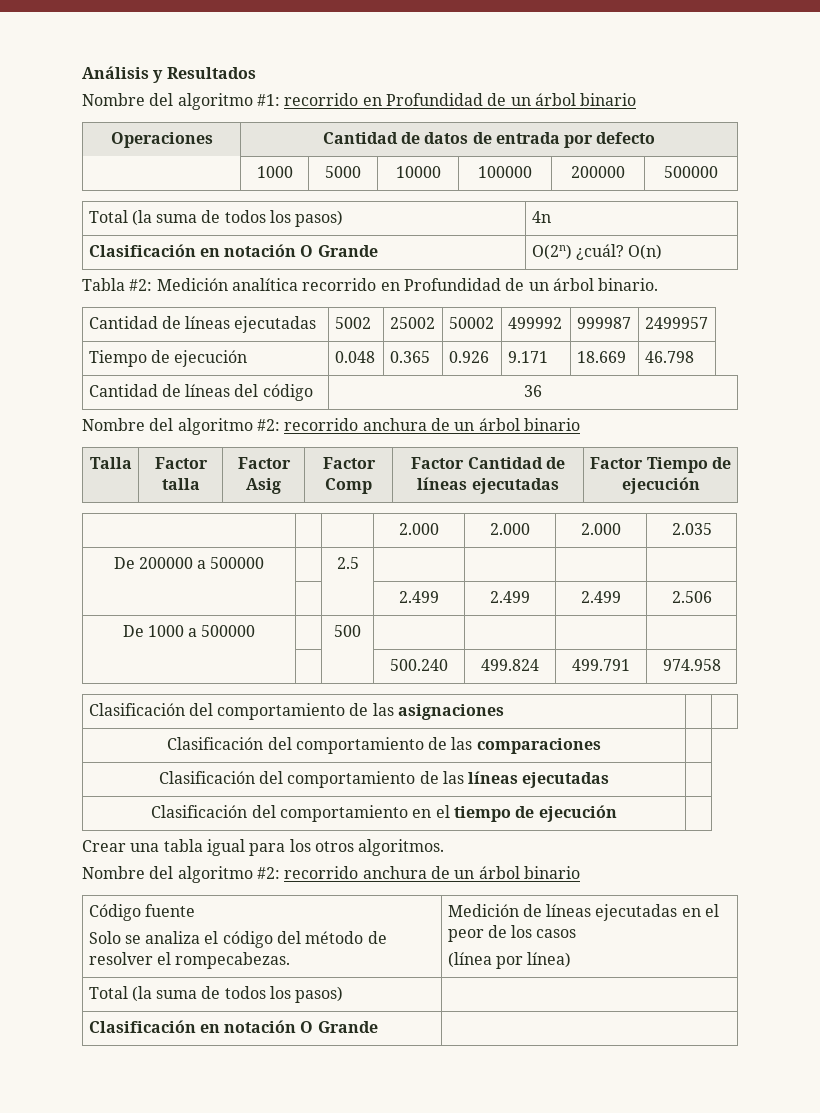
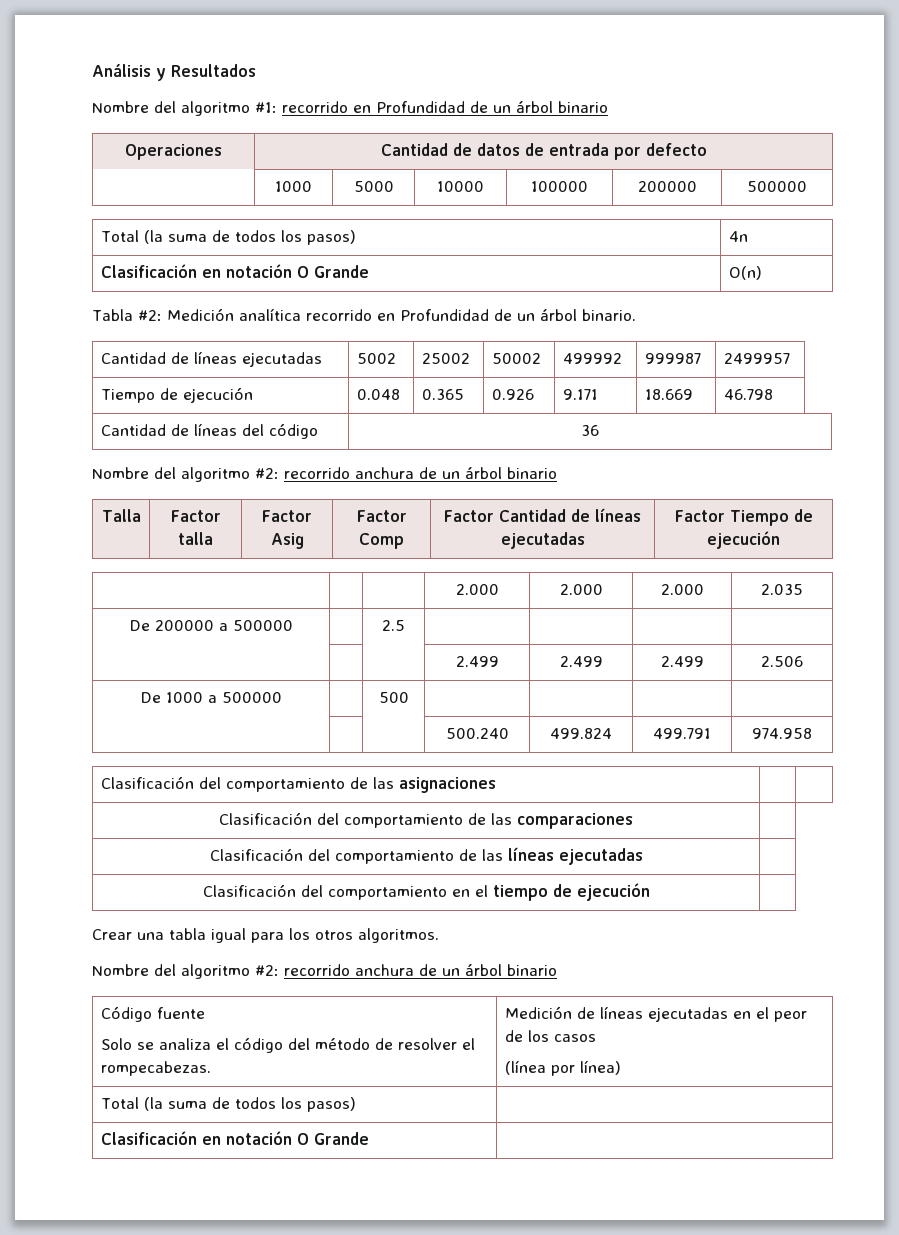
[531,244,624,260] O(2n) ¿cuál? -> (369, 271) none

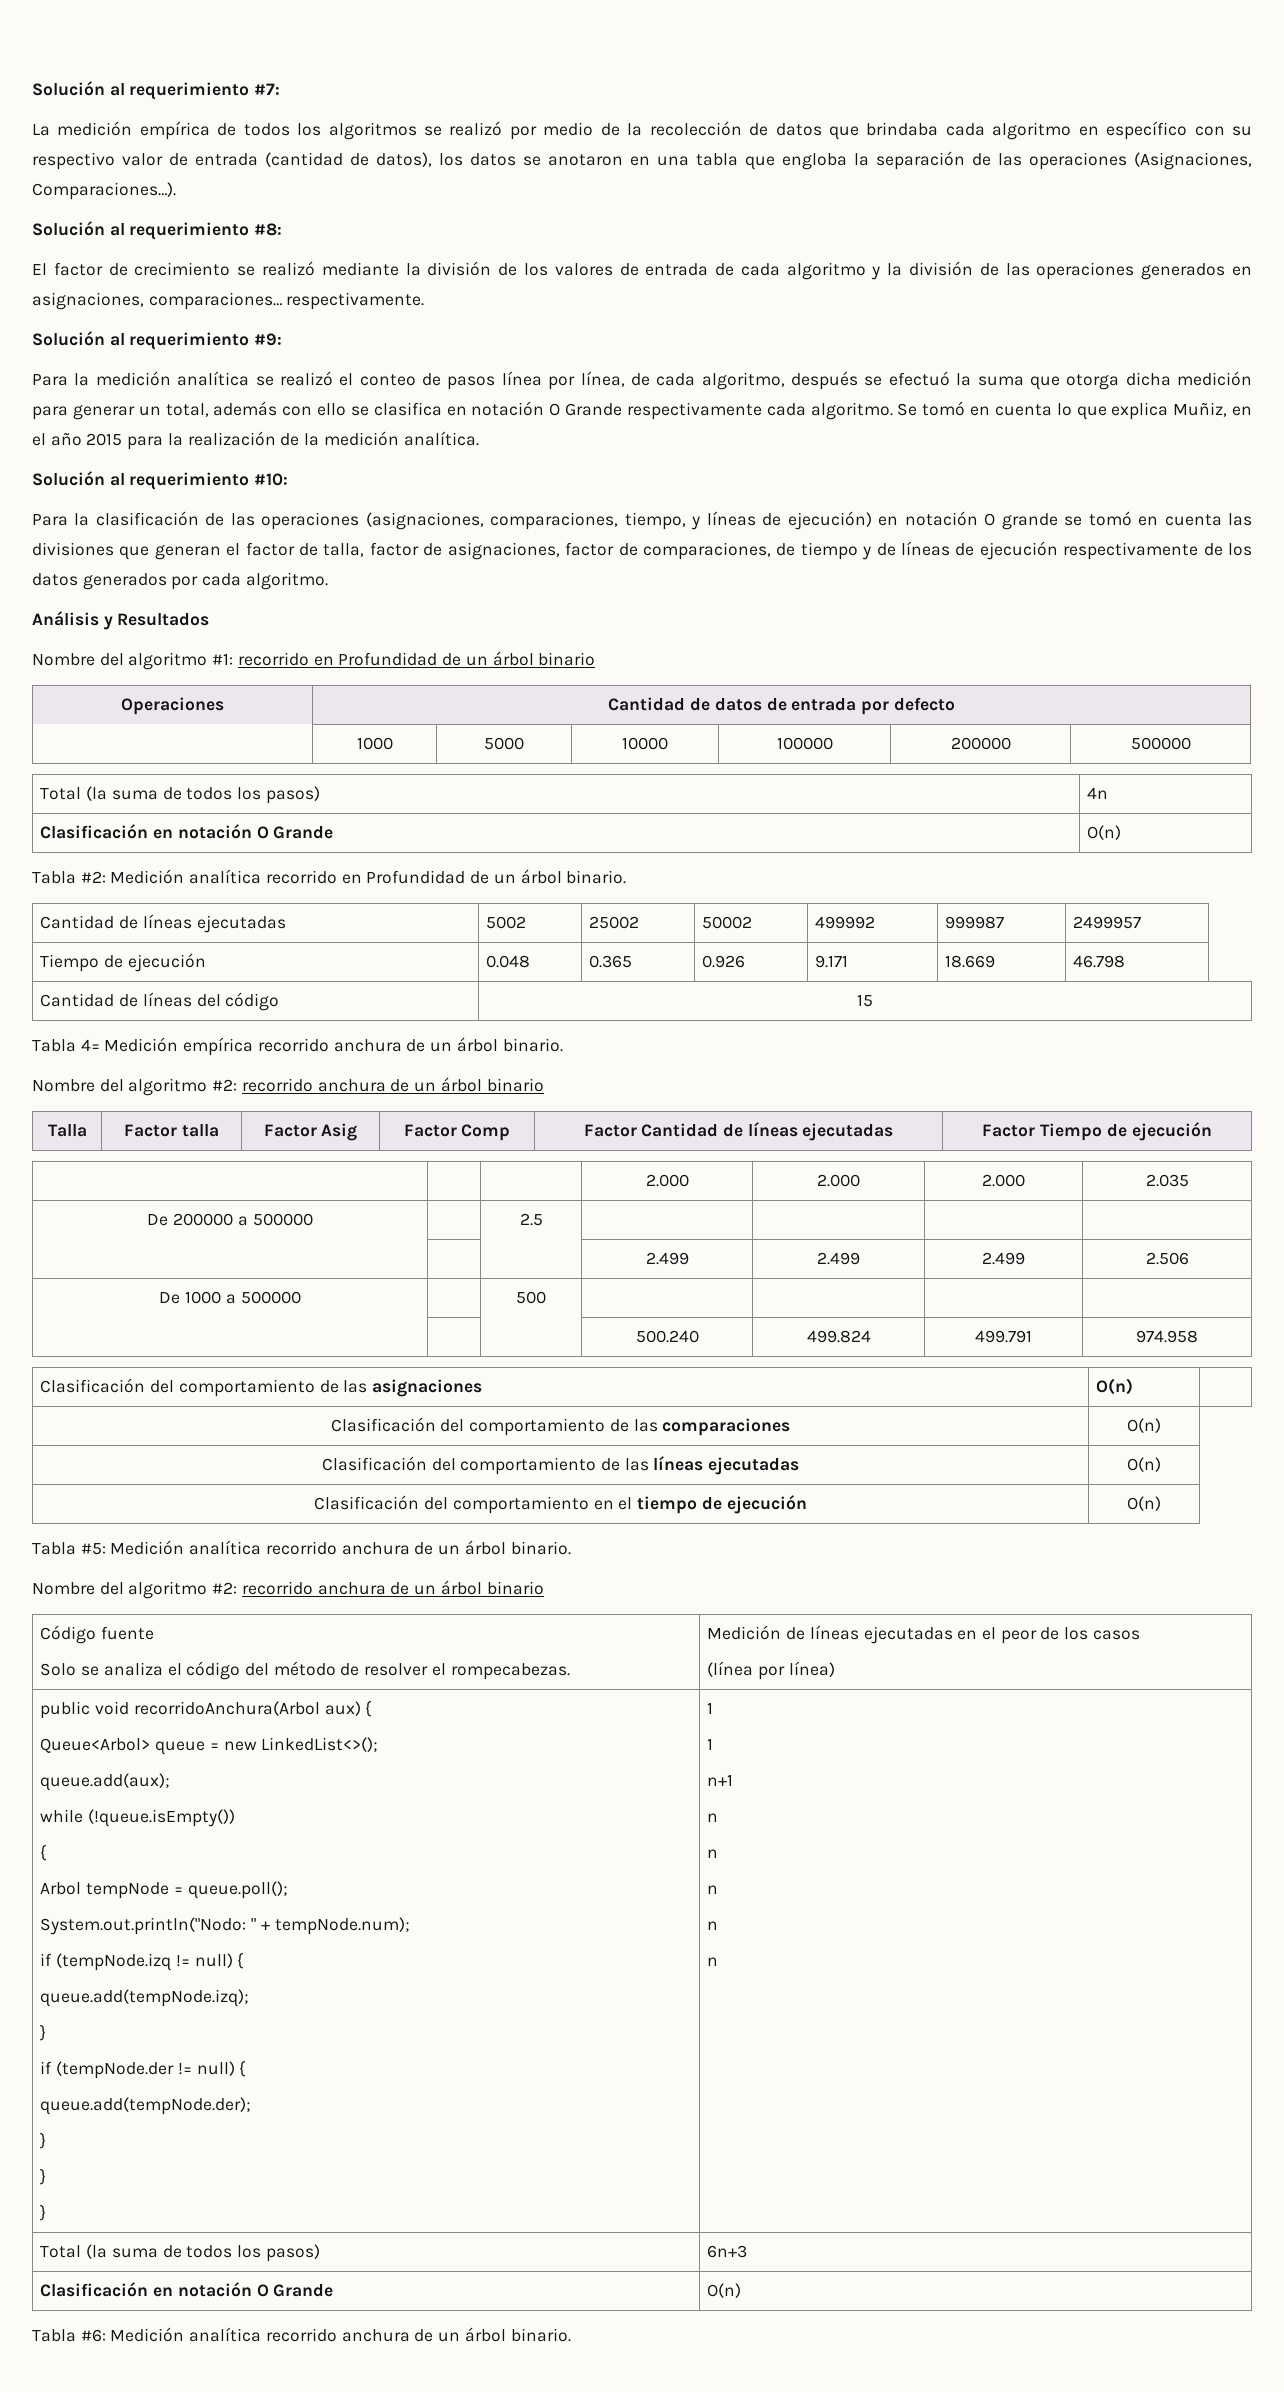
(92, 70) none -> [32,81,281,100] [32,121,1252,140] [32,151,1252,170] [32,182,176,200] [32,221,283,240] [32,261,1252,280] [32,292,425,310] [32,331,283,350] [32,371,1252,390] [32,401,1252,420] [32,431,479,450] [32,471,289,490] [32,511,1252,530] [32,541,1252,560] [32,572,328,590] Solución al requerimiento #7: // La medición empírica de todos los algoritmos se realizó por medio de la recolección de datos que brindaba cada algoritmo en específico con su respectivo valor de entrada (cantidad de datos), los datos se anotaron en una tabla que engloba la separación de las operaciones (Asignaciones, Comparaciones…). // Solución al requerimiento #8: // El factor de crecimiento se realizó mediante la división de los valores de entrada de cada algoritmo y la división de las operaciones generados en asignaciones, comparaciones… respectivamente. // Solución al requerimiento #9: // Para la medición analítica se realizó el conteo de pasos línea por línea, de cada algoritmo, después se efectuó la suma que otorga dicha medición para generar un total, además con ello se clasifica en notación O Grande respectivamente cada algoritmo. Se tomó en cuenta lo que explica Muñiz, en el año 2015 para la realización de la medición analítica. // Solución al requerimiento #10: // Para la clasificación de las operaciones (asignaciones, comparaciones, tiempo, y líneas de ejecución) en notación O grande se tomó en cuenta las divisiones que generan el factor de talla, factor de asignaciones, factor de comparaciones, de tiempo y de líneas de ejecución respectivamente de los datos generados por cada algoritmo. //
[581,425,599,436] 36 -> [857,994,873,1007] [32,1037,563,1056] 15 // Tabla 4= Medición empírica recorrido anchura de un árbol binario.
(496, 785) none -> [1096,1378,1134,1395] O(n)
(633, 821) none -> [1127,1418,1161,1433] O(n)
(643, 856) none -> [1127,1457,1161,1472] O(n)
[92,928,439,943] // Crear una tabla igual para los otros algoritmos. -> [1127,1496,1161,1511] [32,1540,571,1555] O(n) // Tabla #5: Medición analítica recorrido anchura de un árbol binario.
[100,1097,356,1112] [100,1131,369,1145] // Total (la suma de todos los pasos) | // Clasificación en notación O Grande | -> [40,1700,372,1719] [40,1737,379,1755] [40,1773,171,1791] [40,1809,236,1827] [40,1844,47,1861] [40,1881,288,1899] [40,1917,410,1935] [40,1952,244,1971] [40,1989,250,2007] [40,2024,47,2041] [40,2060,246,2079] [40,2097,252,2115] [40,2132,47,2149] [40,2168,47,2185] [40,2204,47,2221] [707,1702,714,1714] [707,1738,714,1750] [707,1774,734,1786] [707,1813,719,1822] [707,1849,719,1858] [707,1885,719,1894] [707,1921,719,1930] [707,1957,719,1966] [40,2244,320,2262] [707,2245,748,2258] [40,2282,334,2297] [707,2283,742,2298] [32,2327,571,2342] // public void recorridoAnchura(Arbol aux) { // Queue<Arbol> queue = new LinkedList<>(); // queue.add(aux); // while (!queue.isEmpty()) // { // Arbol tempNode = queue.poll(); // System.out.println("Nodo: " + tempNode.num); // if (tempNode.izq != null) { // queue.add(tempNode.izq); // } // if (tempNode.der != null) { // queue.add(tempNode.der); // } // } // } | 1 // 1 // n+1 // n // n // n // n // n // Total (la suma de todos los pasos) | 6n+3 // Clasificación en notación O Grande | O(n) // Tabla #6: Medición analítica recorrido anchura de un árbol binario.

